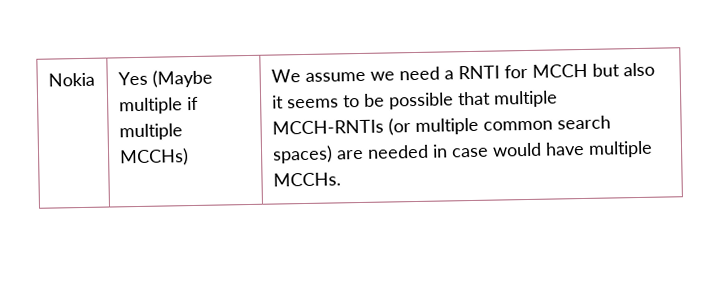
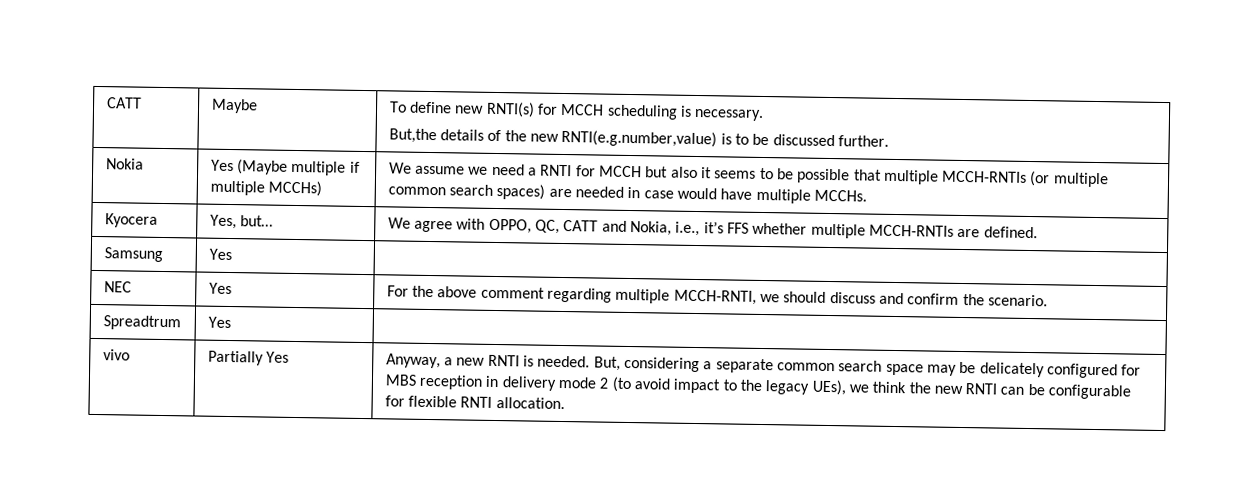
(47, 79) none -> [106,97,142,109] [210,98,258,114] [388,101,765,122] [388,128,889,148] CATT | Maybe | To define new RNTI(s) for MCCH scheduling is necessary. // But,the details of the new RNTI(e.g.number,value) is to be discussed further. //
(341, 179) none -> [104,213,158,228] [209,214,274,230] [387,217,1038,239] [103,247,163,262] [208,248,232,261] [103,281,132,293] [208,282,232,295] [386,285,1048,307] [102,315,181,331] [207,316,231,329] [102,349,130,361] [207,350,290,366] [385,353,1142,379] [384,374,1132,400] [384,395,565,410] // Kyocera | Yes, but… | We agree with OPPO, QC, CATT and Nokia, i.e., it’s FFS whether multiple MCCH-RNTIs are defined. // Samsung | Yes | // NEC | Yes | For the above comment regarding multiple MCCH-RNTI, we should discuss and confirm the scenario. // Spreadtrum | Yes | // vivo | Partially Yes | Anyway, a new RNTI is needed. But, considering a separate common search space may be delicately configured for MBS reception in delivery mode 2 (to avoid impact to the legacy UEs), we think the new RNTI can be configurable for flexible RNTI allocation.

